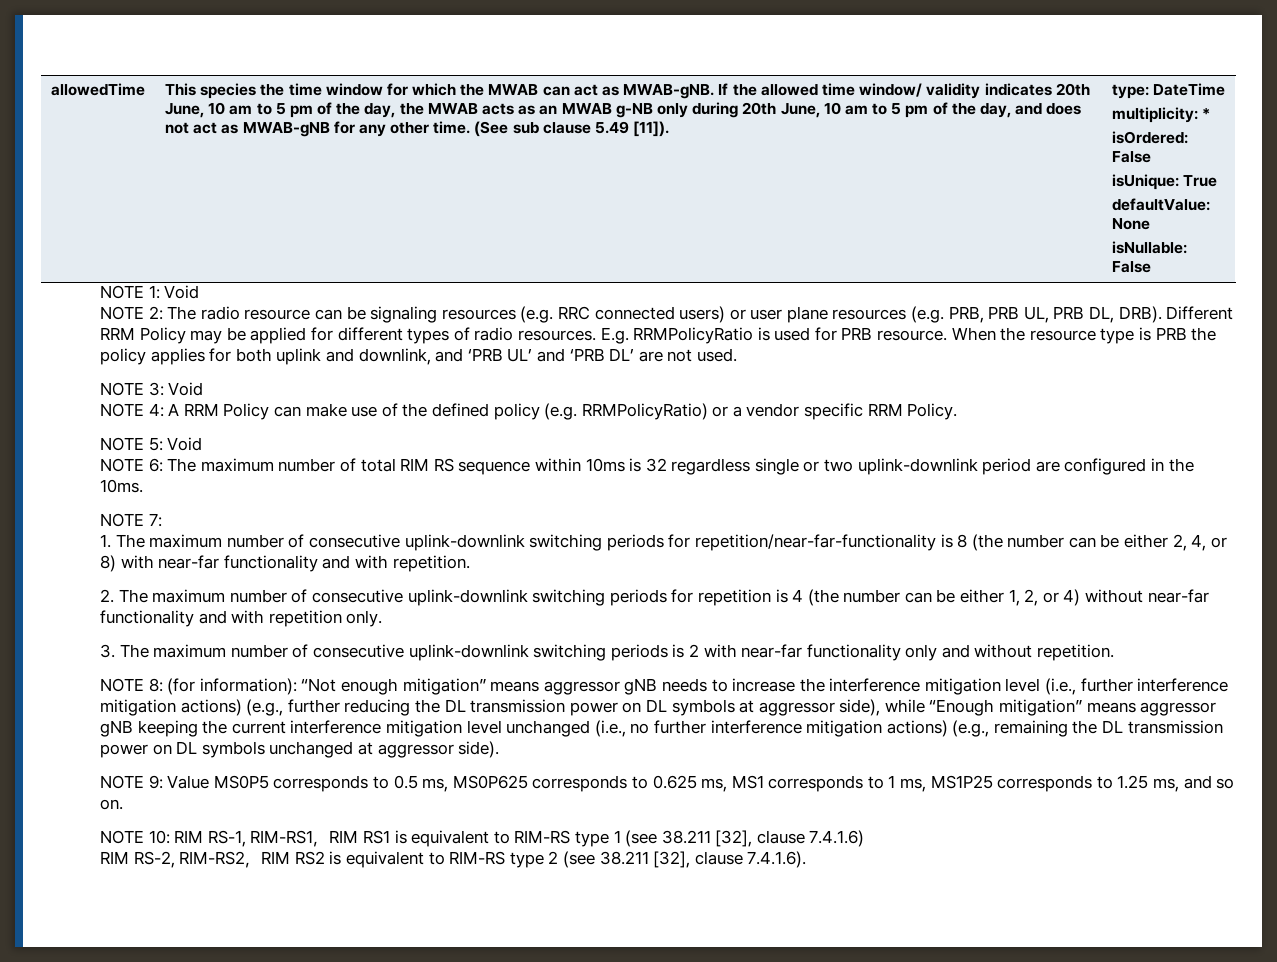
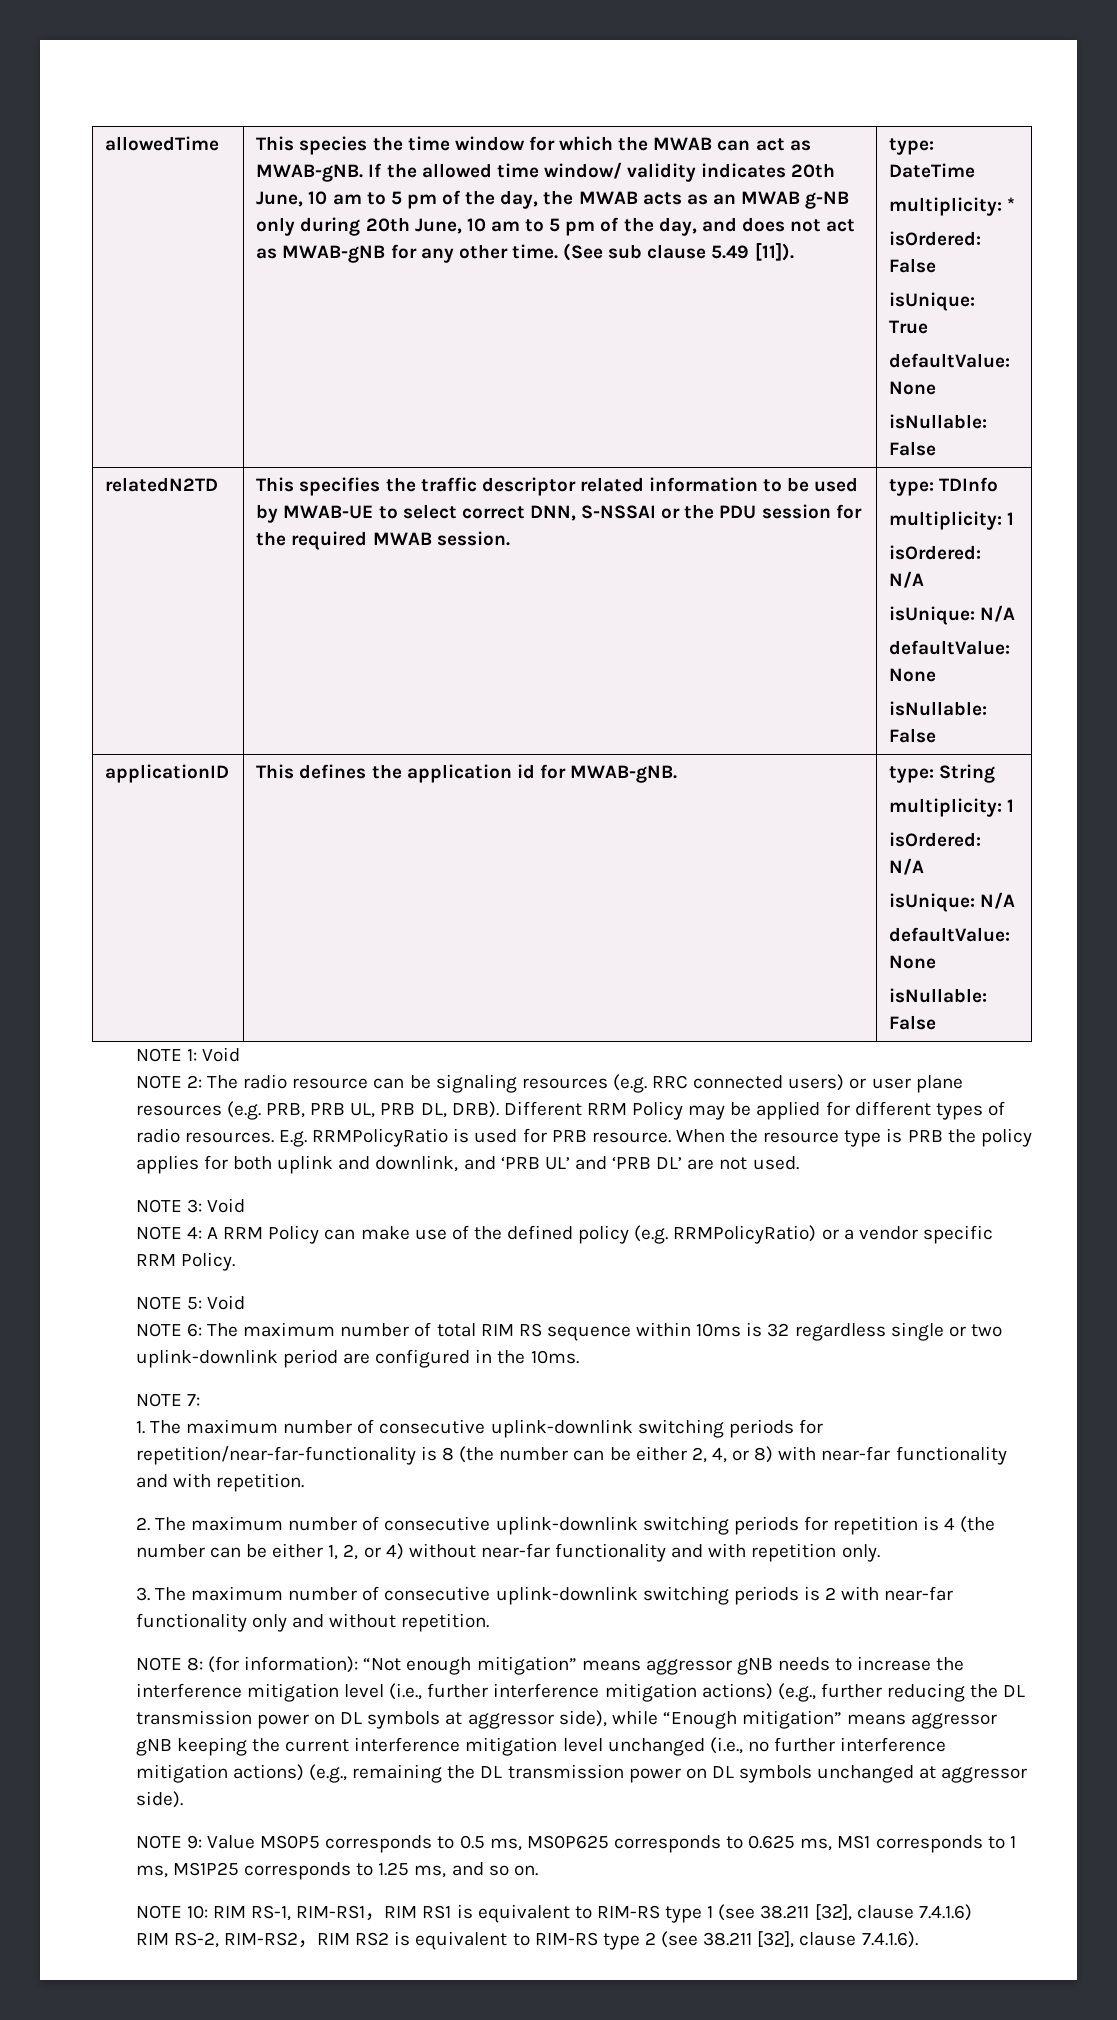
(1151, 267) none -> [105,477,219,492] [256,477,859,496] [256,504,862,523] [256,531,510,550] [889,477,999,496] [889,511,1015,530] [889,545,982,560] [889,571,925,588] [889,605,1016,625] [889,640,1011,655] [889,668,937,682] [889,701,988,716] [889,728,937,743] [105,764,230,783] [256,764,678,783] [889,764,996,783] [889,798,1015,817] [889,832,982,847] [889,858,925,875] [889,892,1016,912] [889,927,1011,942] [889,955,937,969] [889,988,988,1003] [889,1015,937,1030] // relatedN2TD | This specifies the traffic descriptor related information to be used by MWAB-UE to select correct DNN, S-NSSAI or the PDU session for the required MWAB session. | type: TDInfo // multiplicity: 1 // isOrdered: N/A // isUnique: N/A // defaultValue: None // isNullable: False // applicationID | This defines the application id for MWAB-gNB. | type: String // multiplicity: 1 // isOrdered: N/A // isUnique: N/A // defaultValue: None // isNullable: False

